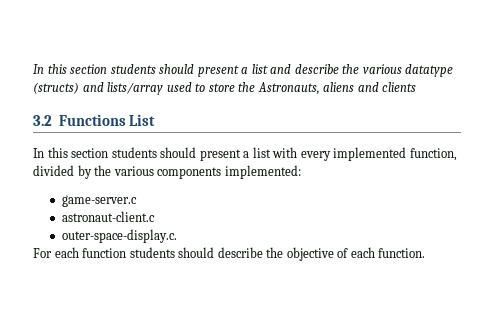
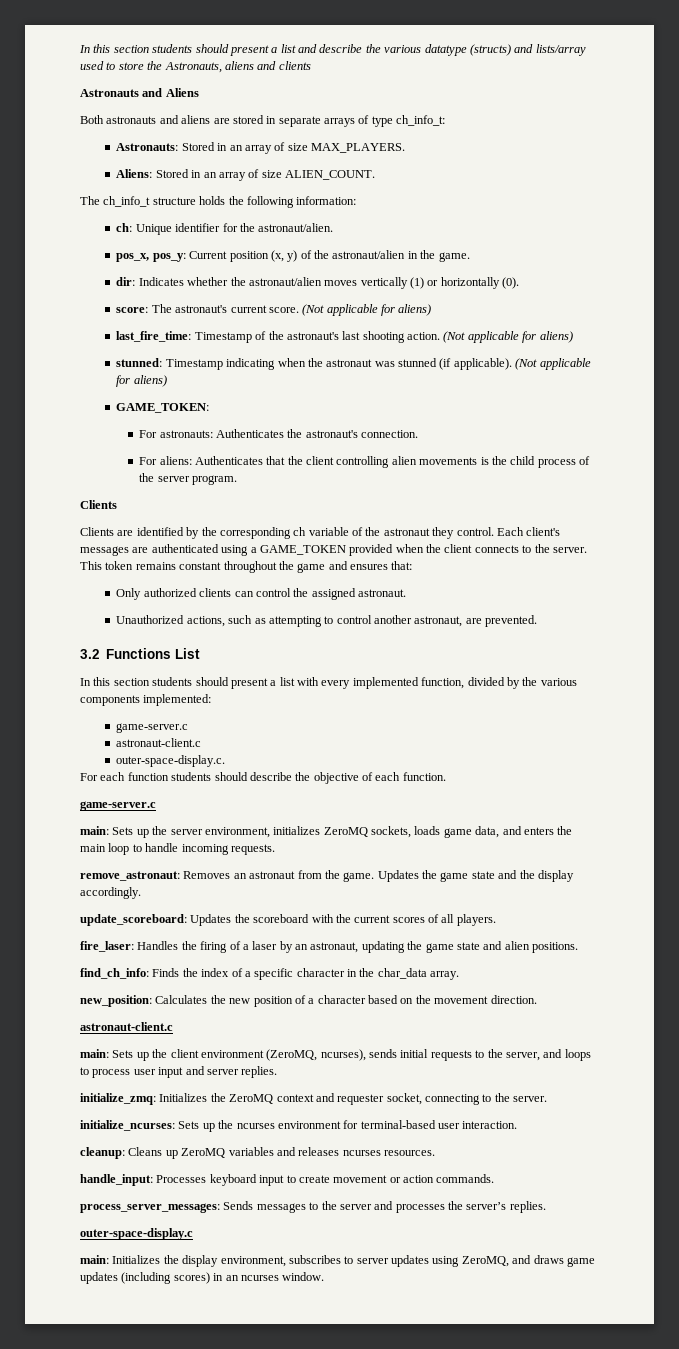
(417, 87) none -> [80,88,199,97] [80,115,446,127] [116,142,406,154] [116,169,376,181] [80,196,357,208] [116,223,334,235] [116,250,470,262] [116,277,520,289] [116,304,432,316] [116,331,573,343] [116,358,591,370] [116,375,167,387] [116,403,210,413] [139,429,419,438] [139,456,591,468] [139,473,237,485] [80,500,117,509] [80,527,561,539] [80,544,587,556] [80,561,413,573] [116,588,407,600] [116,615,538,627] // Astronauts and Aliens // Both astronauts and aliens are stored in separate arrays of type ch_info_t: // Astronauts: Stored in an array of size MAX_PLAYERS. // Aliens: Stored in an array of size ALIEN_COUNT. // The ch_info_t structure holds the following information: // ch: Unique identifier for the astronaut/alien. // pos_x, pos_y: Current position (x, y) of the astronaut/alien in the game. // dir: Indicates whether the astronaut/alien moves vertically (1) or horizontally (0). // score: The astronaut's current score. (Not applicable for aliens) // last_fire_time: Timestamp of the astronaut's last shooting action. (Not applicable for aliens) // stunned: Timestamp indicating when the astronaut was stunned (if applicable). (Not applicable for aliens) // GAME_TOKEN: // For astronauts: Authenticates the astronaut's connection. // For aliens: Authenticates that the client controlling alien movements is the child process of the server program. // Clients // Clients are identified by the corresponding ch variable of the astronaut they control. Each client's messages are authenticated using a GAME_TOKEN provided when the client connects to the server. This token remains constant throughout the game and ensures that: // Only authorized clients can control the assigned astronaut. // Unauthorized actions, such as attempting to control another astronaut, are prevented.
(426, 253) none -> [80,801,156,811] [80,826,573,838] [80,843,275,855] [80,870,574,882] [80,887,141,899] [80,914,496,926] [80,941,578,953] [80,968,460,980] [80,995,537,1007] [80,1022,173,1031] [80,1049,591,1061] [80,1066,278,1078] [80,1093,548,1105] [80,1120,518,1132] [80,1147,435,1159] [80,1174,495,1186] [80,1201,546,1213] [80,1228,193,1240] [80,1255,595,1267] [80,1272,325,1284] // game-server.c // main: Sets up the server environment, initializes ZeroMQ sockets, loads game data, and enters the main loop to handle incoming requests. // remove_astronaut: Removes an astronaut from the game. Updates the game state and the display accordingly. // update_scoreboard: Updates the scoreboard with the current scores of all players. // fire_laser: Handles the firing of a laser by an astronaut, updating the game state and alien positions. // find_ch_info: Finds the index of a specific character in the char_data array. // new_position: Calculates the new position of a character based on the movement direction. // astronaut-client.c // main: Sets up the client environment (ZeroMQ, ncurses), sends initial requests to the server, and loops to process user input and server replies. // initialize_zmq: Initializes the ZeroMQ context and requester socket, connecting to the server. // initialize_ncurses: Sets up the ncurses environment for terminal-based user interaction. // cleanup: Cleans up ZeroMQ variables and releases ncurses resources. // handle_input: Processes keyboard input to create movement or action commands. // process_server_messages: Sends messages to the server and processes the server’s replies. // outer-space-display.c // main: Initializes the display environment, subscribes to server updates using ZeroMQ, and draws game updates (including scores) in an ncurses window.

